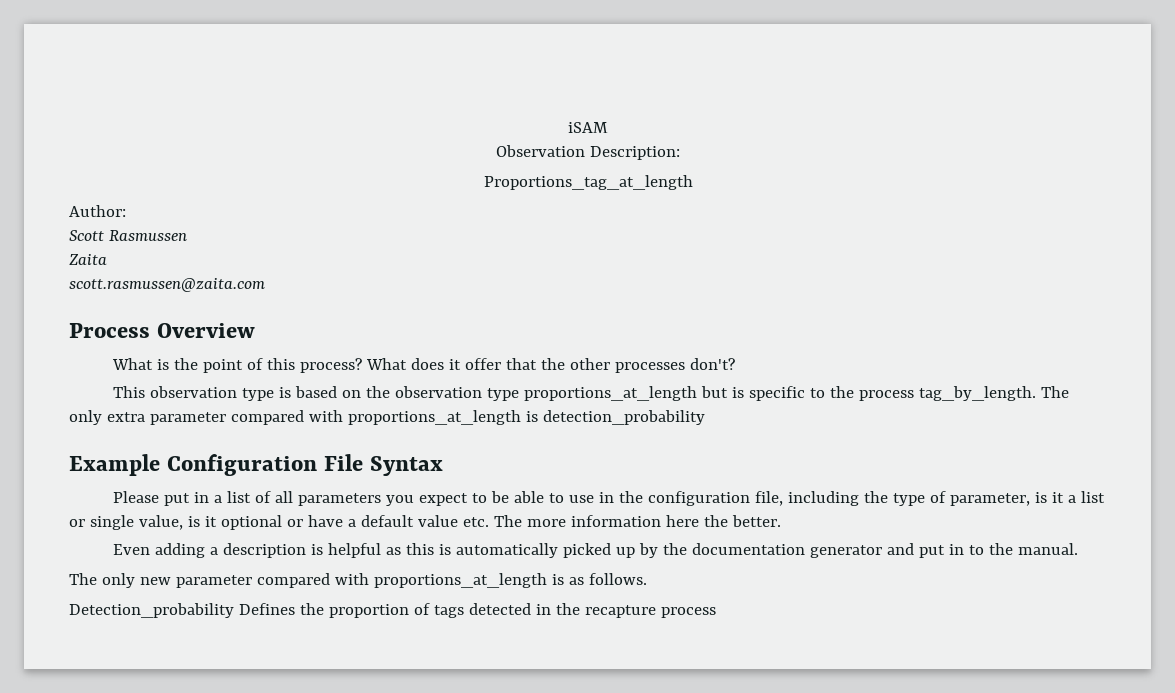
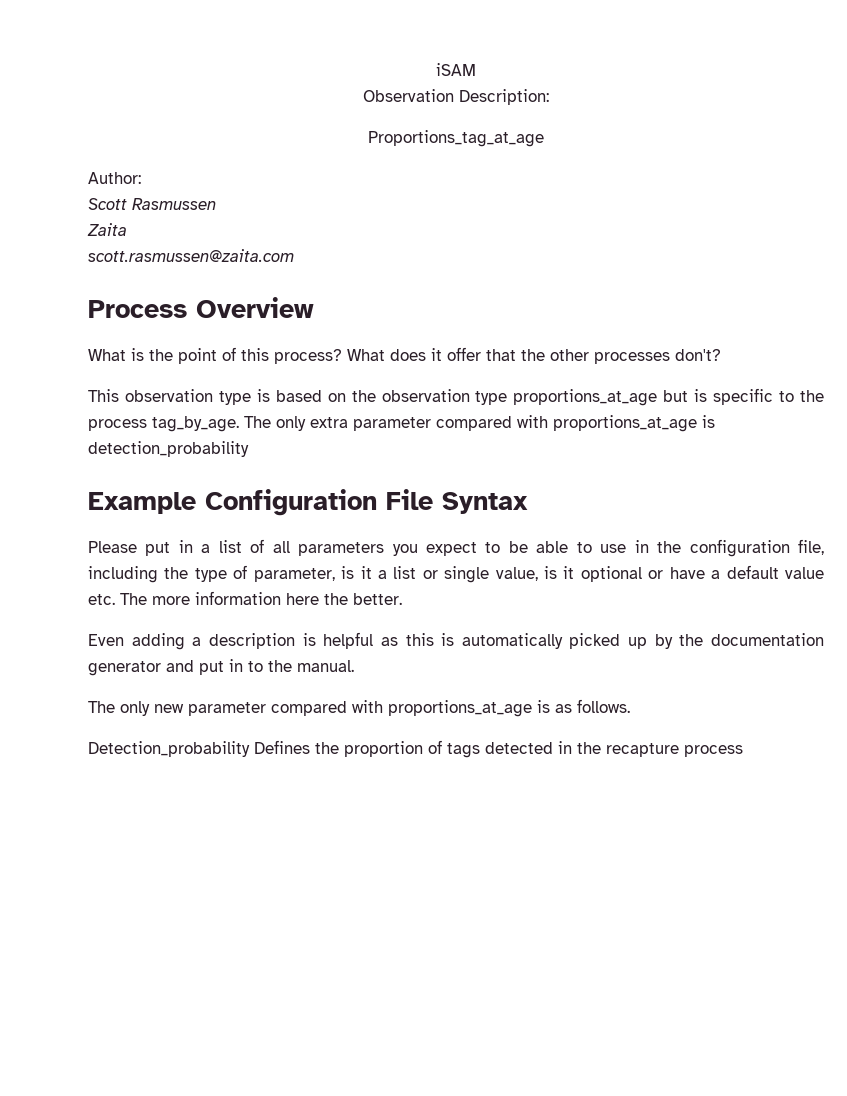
[483,175,693,190] Proportions_tag_at_length -> [368,130,544,147] Proportions_tag_at_age
[524,386,698,401] proportions_at_length -> [513,389,658,406] proportions_at_age
[919,386,1037,401] tag_by_length. -> [152,416,239,432] tag_by_age.
[347,410,521,425] proportions_at_length -> [553,415,697,432] proportions_at_age
[373,573,547,588] proportions_at_length -> [388,700,532,717] proportions_at_age

